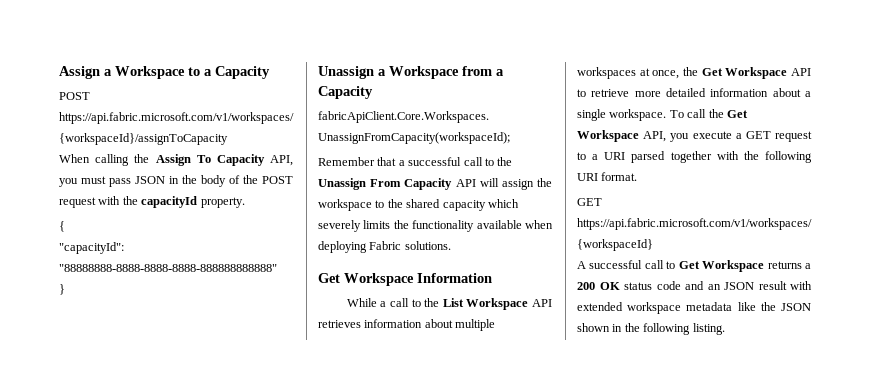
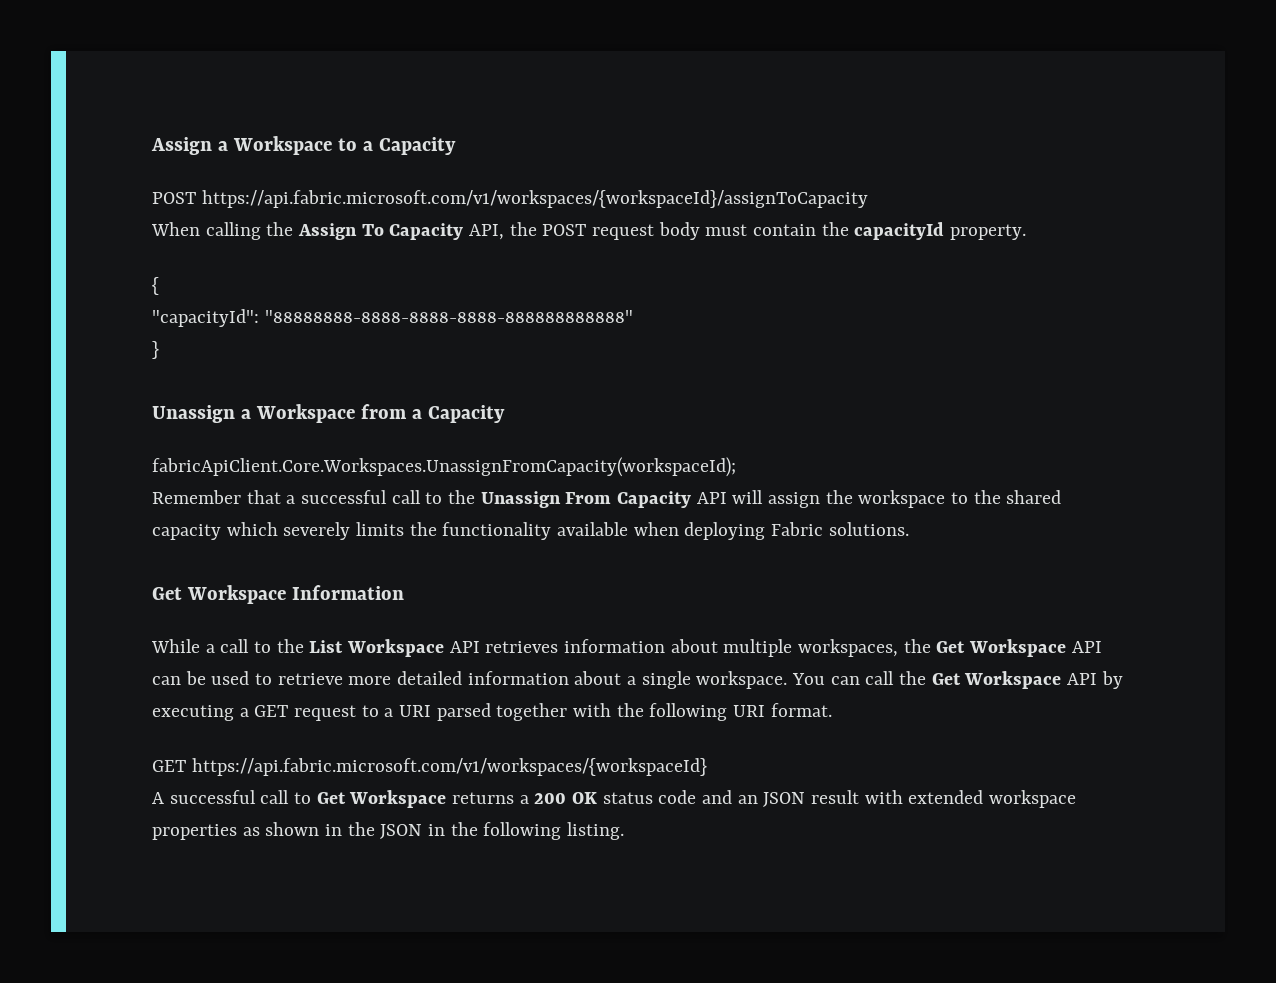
[59,175,293,187] [59,196,121,208] you must pass JSON in the body of the POST request with -> [509,222,817,240] the POST request body must contain
[577,67,811,79] workspaces at once, the Get Workspace API -> [798,639,1102,657] [152,671,250,685] workspaces, the Get Workspace API can be used
[669,110,684,118] To -> [792,673,860,685] You can
[643,131,732,142] API, you execute -> [1067,671,1123,689] [152,705,234,721] API by executing
[686,302,756,311] metadata like -> [152,822,343,840] properties as shown in
[577,323,610,332] shown -> (423, 831) none

